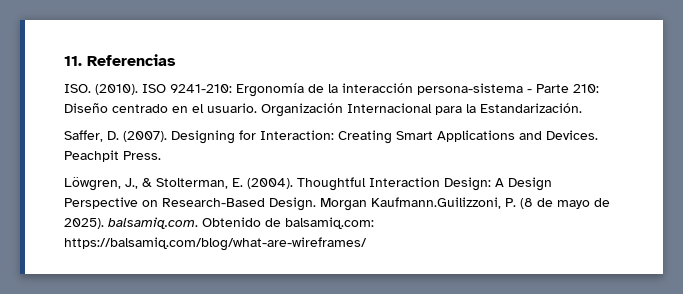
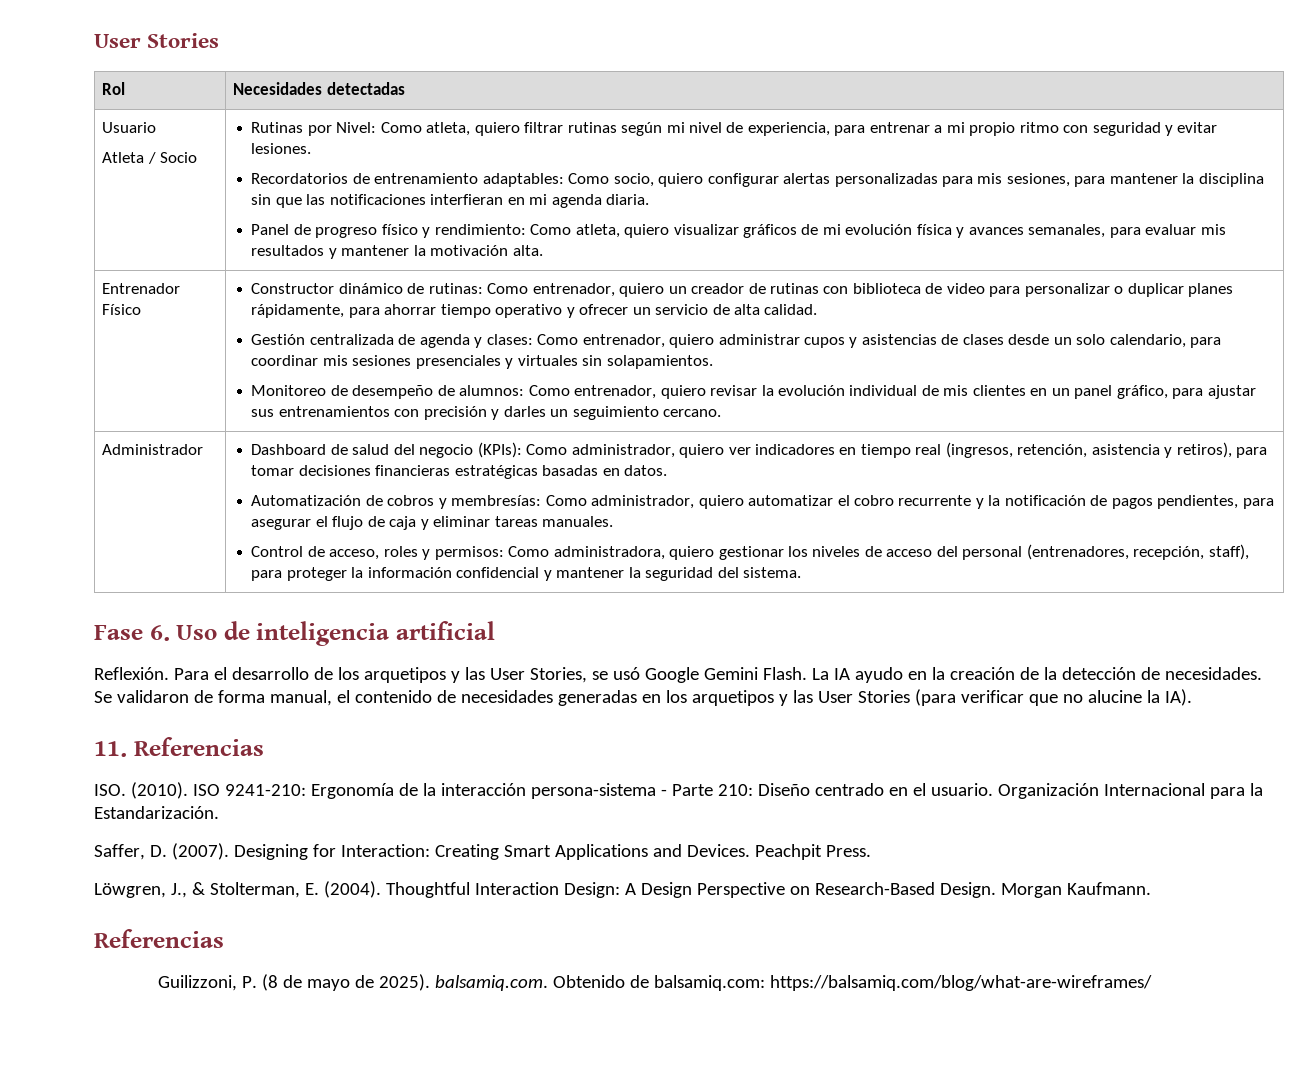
(64, 61) none -> [94,33,220,48] [102,82,126,95] [233,82,405,95] [102,122,157,133] [102,152,198,164] [251,122,1218,136] [251,143,312,154] [251,173,1264,187] [251,194,650,208] [251,224,1226,238] [251,245,543,259] [102,283,181,294] [102,304,142,315] [251,283,1234,297] [251,304,818,318] [251,334,1222,348] [251,355,713,369] [251,385,1256,399] [251,406,722,420] [102,444,204,455] [251,442,1268,458] [251,465,668,479] [251,495,1274,509] [251,516,614,530] [251,544,1249,560] [251,567,801,581] [94,621,496,646] [94,667,1262,683] [94,689,1192,706] User Stories // Rol | Necesidades detectadas // Usuario // Atleta / Socio | Rutinas por Nivel: Como atleta, quiero filtrar rutinas según mi nivel de experiencia, para entrenar a mi propio ritmo con seguridad y evitar lesiones. // Recordatorios de entrenamiento adaptables: Como socio, quiero configurar alertas personalizadas para mis sesiones, para mantener la disciplina sin que las notificaciones interfieran en mi agenda diaria. // Panel de progreso físico y rendimiento: Como atleta, quiero visualizar gráficos de mi evolución física y avances semanales, para evaluar mis resultados y mantener la motivación alta. // Entrenador Físico | Constructor dinámico de rutinas: Como entrenador, quiero un creador de rutinas con biblioteca de video para personalizar o duplicar planes rápidamente, para ahorrar tiempo operativo y ofrecer un servicio de alta calidad. // Gestión centralizada de agenda y clases: Como entrenador, quiero administrar cupos y asistencias de clases desde un solo calendario, para coordinar mis sesiones presenciales y virtuales sin solapamientos. // Monitoreo de desempeño de alumnos: Como entrenador, quiero revisar la evolución individual de mis clientes en un panel gráfico, para ajustar sus entrenamientos con precisión y darles un seguimiento cercano. // Administrador | Dashboard de salud del negocio (KPIs): Como administrador, quiero ver indicadores en tiempo real (ingresos, retención, asistencia y retiros), para tomar decisiones financieras estratégicas basadas en datos. // Automatización de cobros y membresías: Como administrador, quiero automatizar el cobro recurrente y la notificación de pagos pendientes, para asegurar el flujo de caja y eliminar tareas manuales. // Control de acceso, roles y permisos: Como administradora, quiero gestionar los niveles de acceso del personal (entrenadores, recepción, staff), para proteger la información confidencial y mantener la seguridad del sistema. // Fase 6. Uso de inteligencia artificial // Reflexión. Para el desarrollo de los arquetipos y las User Stories, se usó Google Gemini Flash. La IA ayudo en la creación de la detección de necesidades. Se validaron de forma manual, el contenido de necesidades generadas en los arquetipos y las User Stories (para verificar que no alucine la IA). //
[371,197,501,209] Kaufmann.Guilizzoni, -> [1066,882,1151,895] [94,929,224,948] [157,975,237,991] Kaufmann. // Referencias // Guilizzoni,

